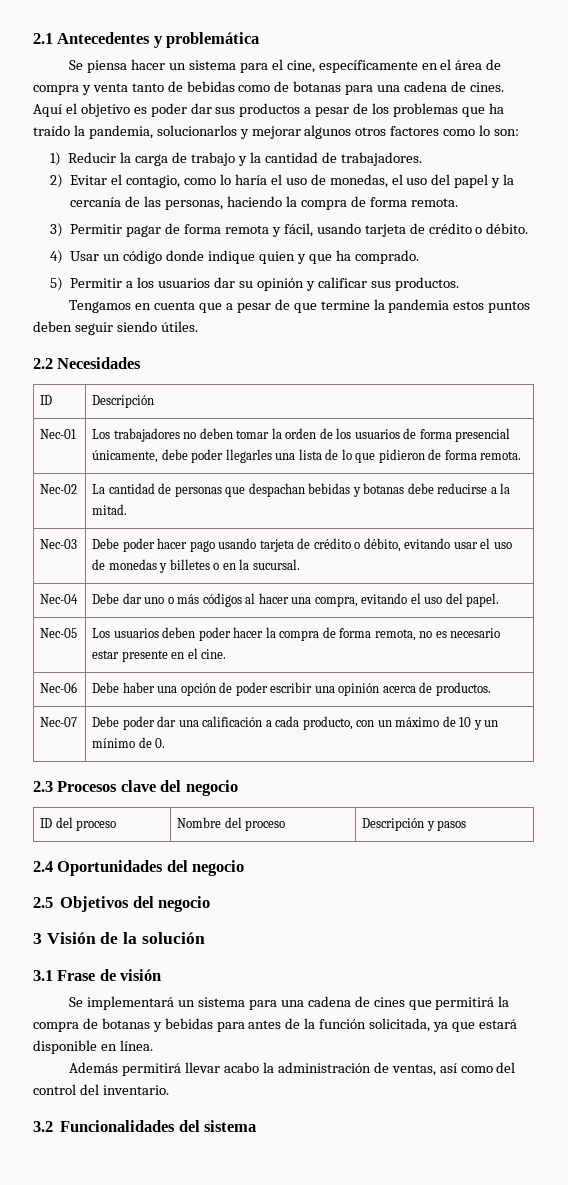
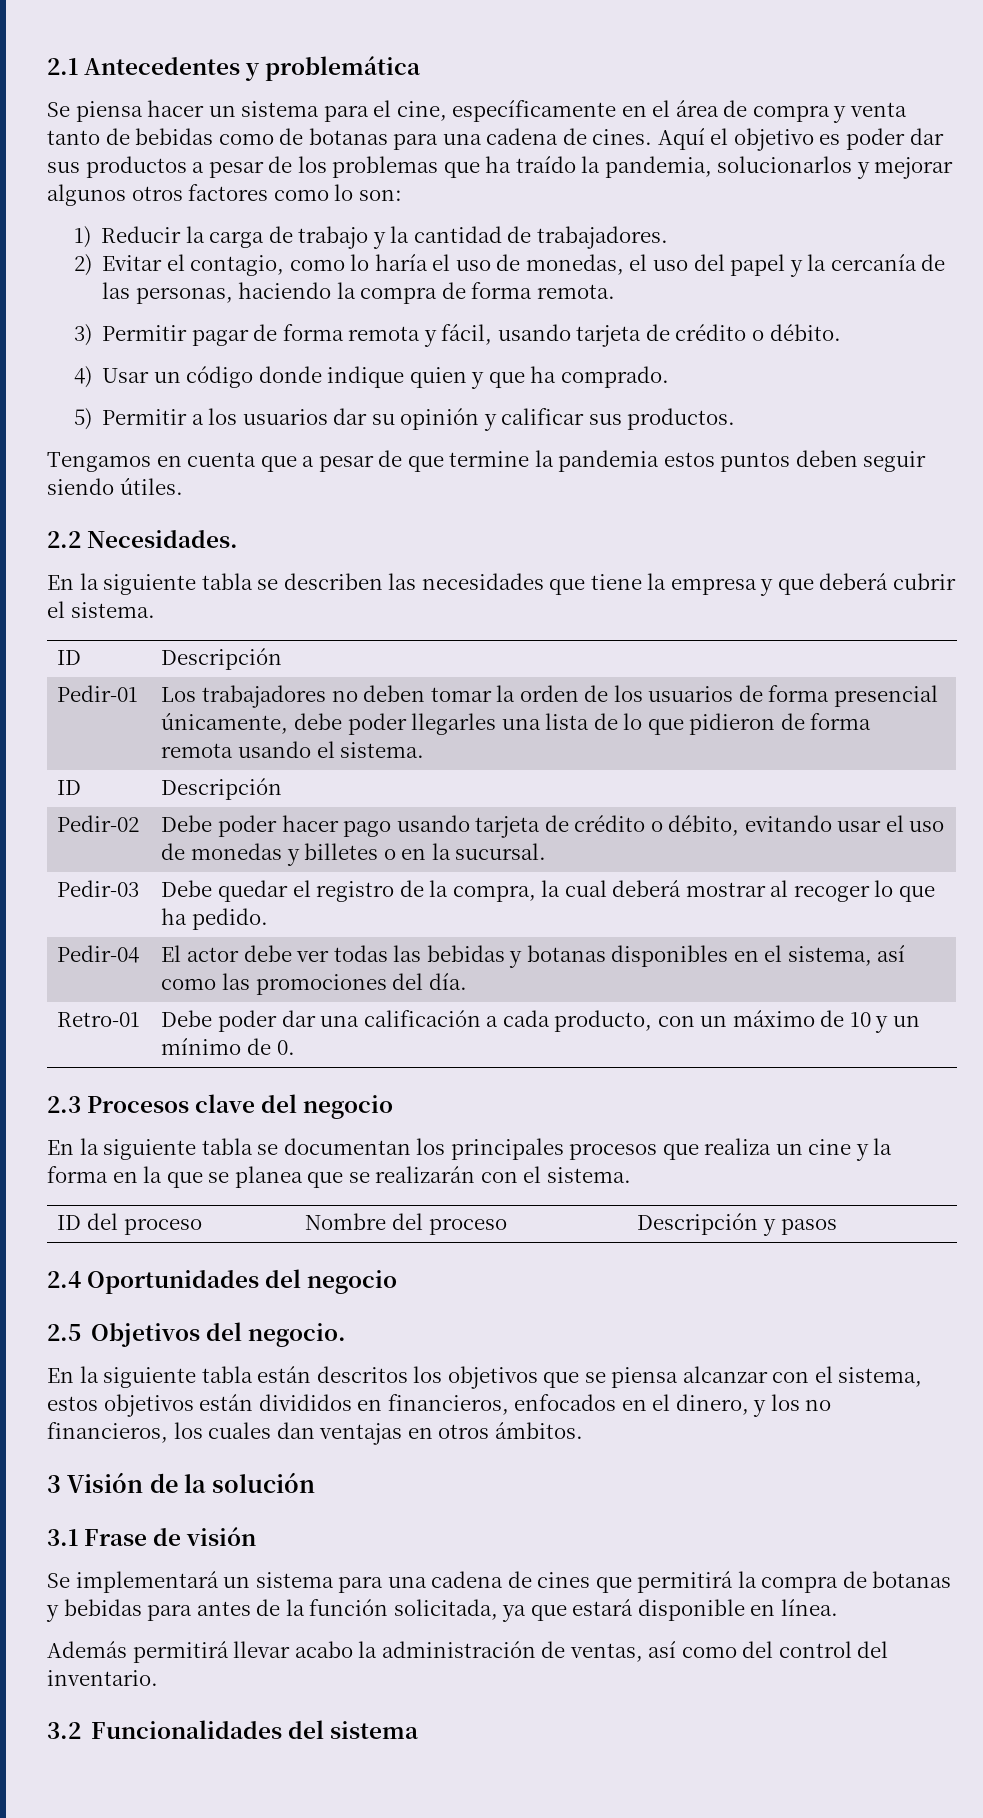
[57,357,142,369] [40,395,53,405] [92,395,155,408] [40,429,77,439] Necesidades // ID | Descripción // Nec-01 -> [87,530,239,548] [47,573,957,596] [47,601,155,618] [57,650,82,665] [161,648,283,670] [57,685,139,702] Necesidades. // En la siguiente tabla se describen las necesidades que tiene la empresa y que deberá cubrir el sistema. // ID | Descripción // Pedir-01
[480,451,522,460] [40,484,78,494] [92,483,511,497] [92,504,128,515] [40,539,78,549] remota. // Nec-02 | La cantidad de personas que despachan bebidas y botanas debe reducirse a la mitad. // Nec-03 -> [161,741,425,758] [57,780,82,795] [161,778,283,800] [57,815,140,832] remota usando el sistema. // ID | Descripción // Pedir-02
[40,594,79,604] [92,593,500,607] [40,628,78,638] [92,627,501,641] [92,648,227,662] [40,682,78,693] [92,682,491,696] [40,717,78,727] Nec-04 | Debe dar uno o más códigos al hacer una compra, evitando el uso del papel. // Nec-05 | Los usuarios deben poder hacer la compra de forma remota, no es necesario estar presente en el cine. // Nec-06 | Debe haber una opción de poder escribir una opinión acerca de productos. // Nec-07 -> [57,880,140,897] [161,880,935,902] [161,908,268,930] [57,945,140,963] [161,945,906,968] [161,973,467,995] [57,1012,141,1027] Pedir-03 | Debe quedar el registro de la compra, la cual deberá mostrar al recoger lo que ha pedido. // Pedir-04 | El actor debe ver todas las bebidas y botanas disponibles en el sistema, así como las promociones del día. // Retro-01
(238, 788) none -> [47,1138,893,1161] [47,1166,631,1188] // En la siguiente tabla se documentan los principales procesos que realiza un cine y la forma en la que se planea que se realizarán con el sistema.
[158,896,211,912] negocio -> [248,1323,347,1347] [47,1366,923,1389] [47,1394,832,1417] [47,1422,583,1445] negocio. // En la siguiente tabla están descritos los objetivos que se piensa alcanzar con el sistema, estos objetivos están divididos en financieros, enfocados en el dinero, y los no financieros, los cuales dan ventajas en otros ámbitos.

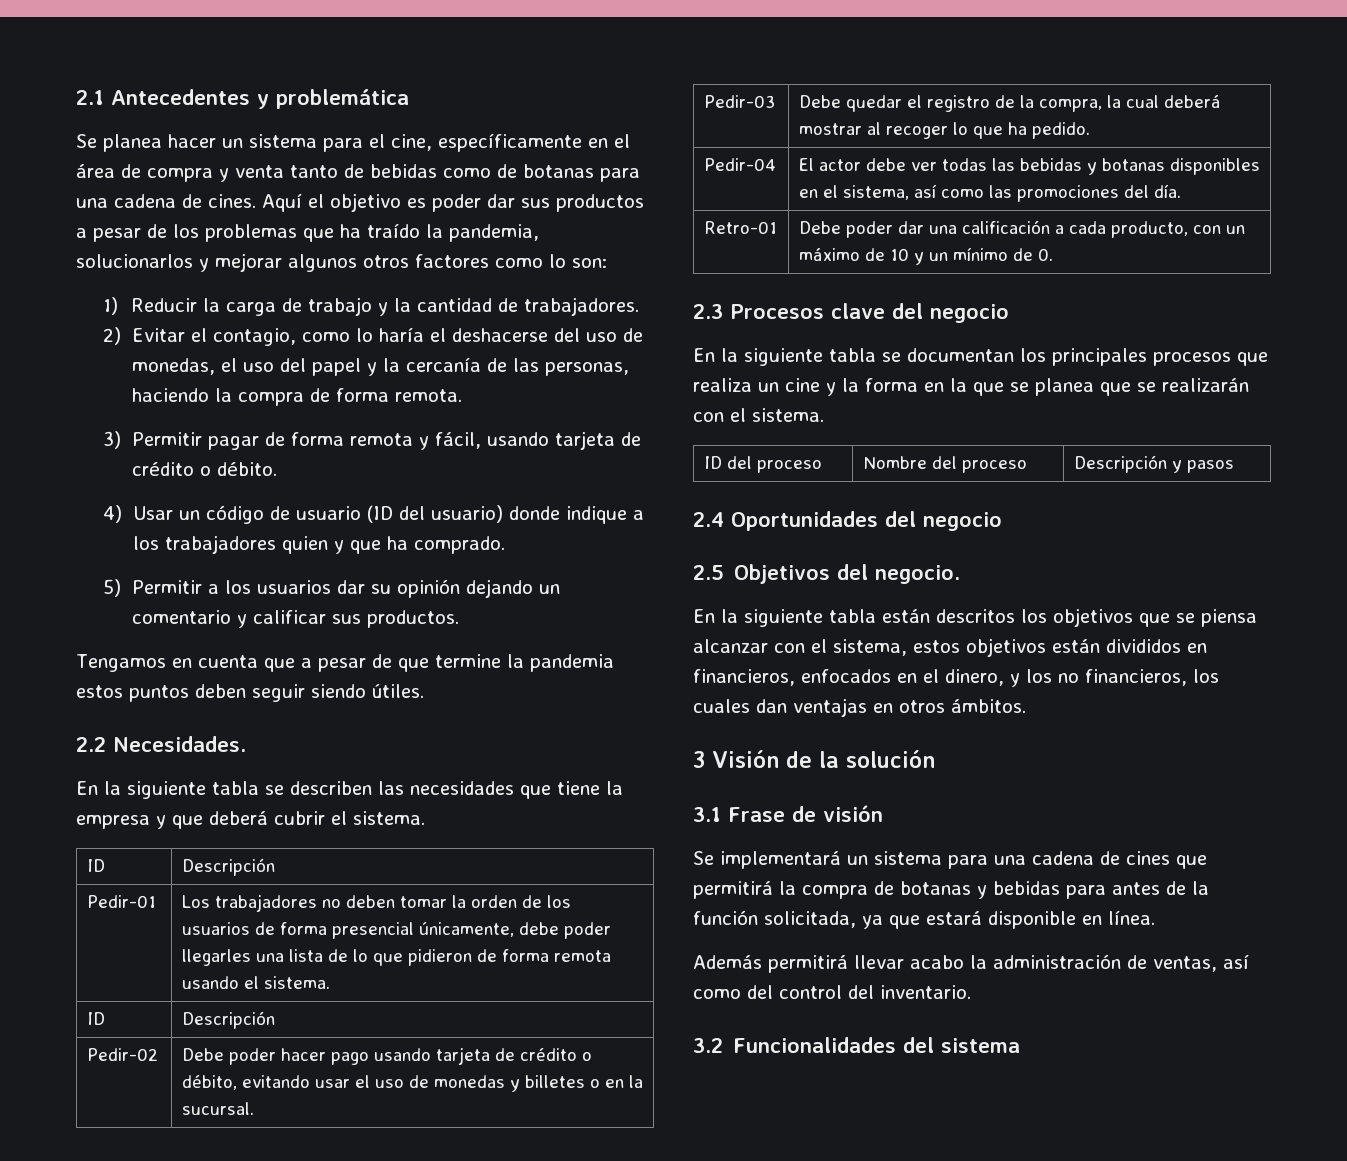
[75,101,143,122] piensa -> [103,134,162,152] planea
(451, 262) none -> [451,328,580,342] deshacerse del
[258,366,405,388] donde indique -> [269,505,644,524] [132,535,276,554] de usuario (ID del usuario) donde indique a los trabajadores
(480, 419) none -> [465,579,560,598] [131,610,231,624] dejando un comentario

